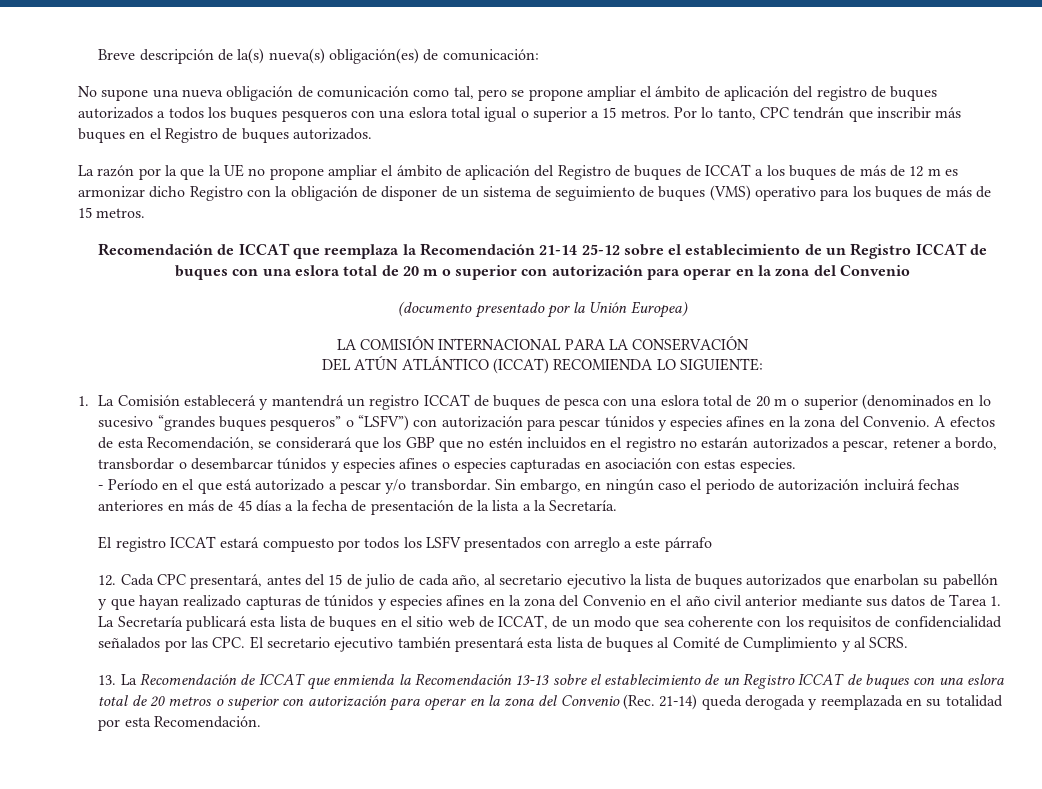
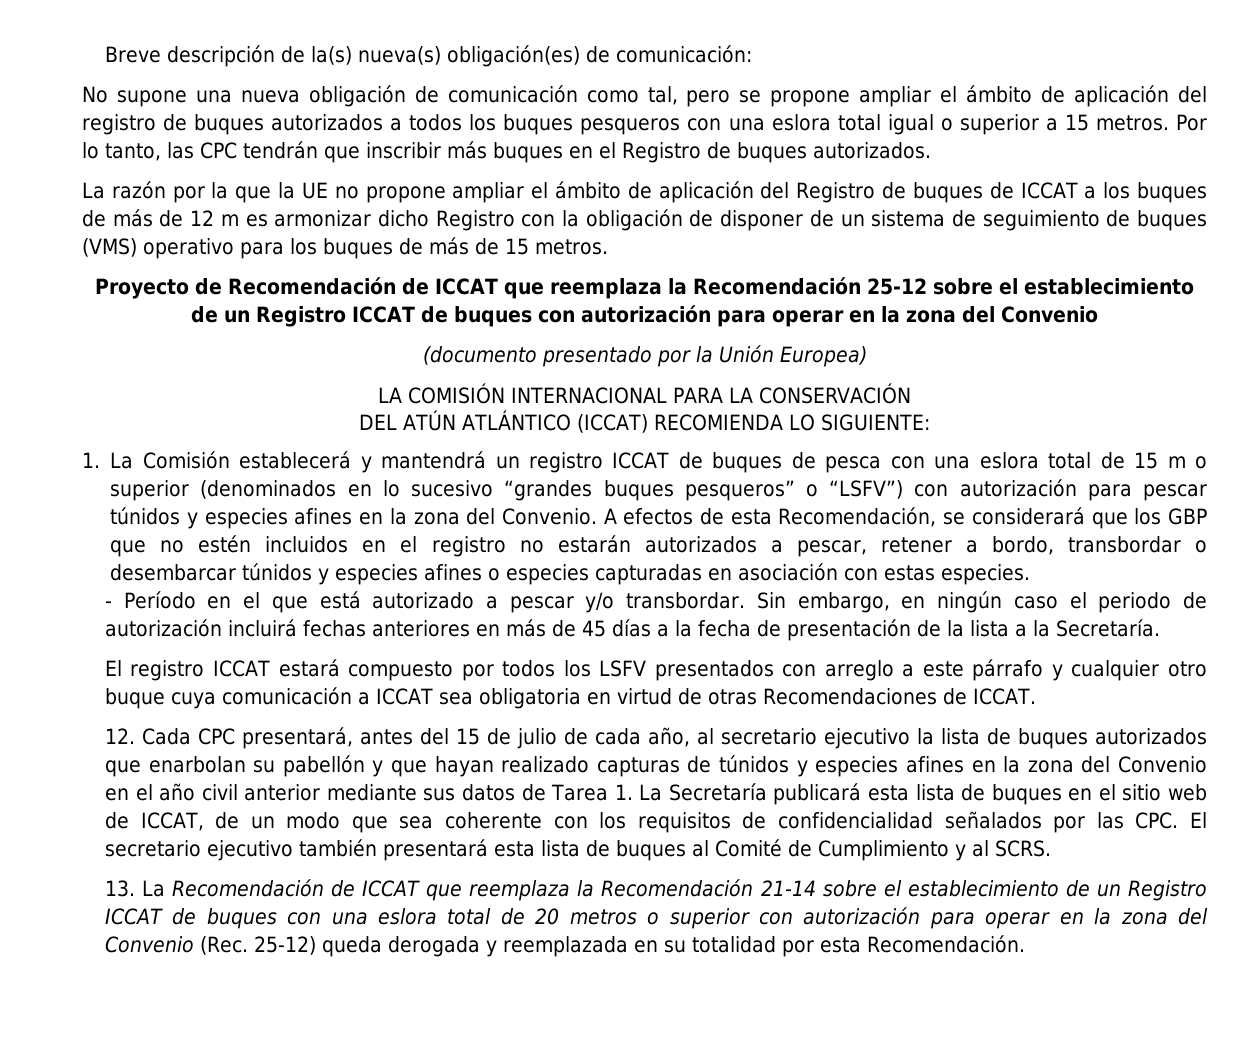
(756, 114) none -> [167,142,194,159] las
[97,243,578,259] Recomendación de ICCAT que reemplaza la Recomendación 21-14 -> [95,277,861,299] Proyecto de Recomendación de ICCAT que reemplaza la Recomendación
[262,265,548,280] una eslora total de 20 m o superior con -> (575, 316) none
[755,396,770,407] 20 -> [1134,452,1159,469] 15
(712, 544) none -> [1051,660,1207,681] [104,687,1036,709] y cualquier otro buque cuya comunicación a ICCAT sea obligatoria en virtud de otras Recomendaciones de ICCAT.
[333,673,550,685] enmienda la Recomendación 13-13 -> [469,879,816,901] reemplaza la Recomendación 21-14
[659,694,698,710] 21-14) -> [253,936,316,955] 25-12)

